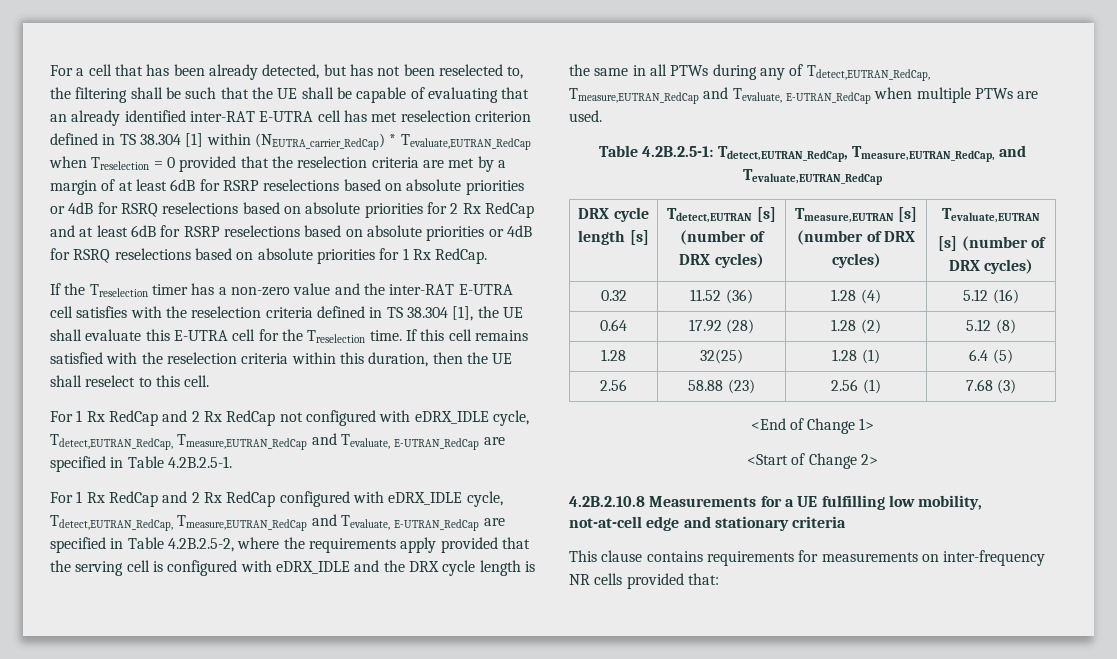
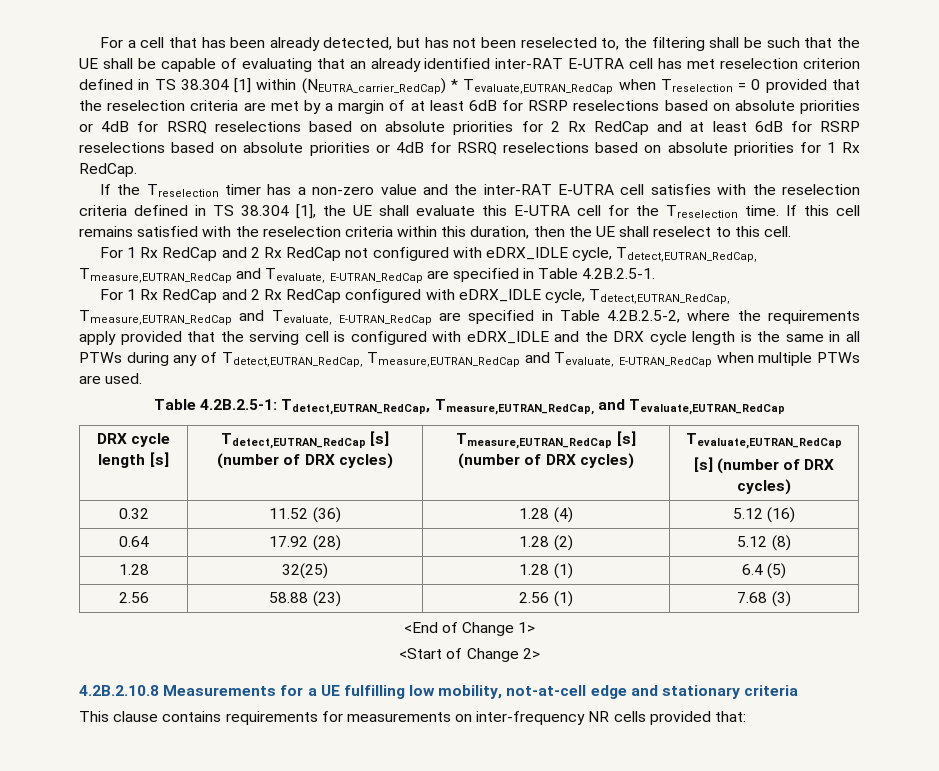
[667,207,776,223] [680,230,765,245] [679,253,764,268] [794,207,918,223] [797,230,915,245] [831,253,881,268] [942,208,1040,223] Tdetect,EUTRAN [s] (number of DRX cycles) | Tmeasure,EUTRAN [s] (number of DRX cycles) | Tevaluate,EUTRAN -> [220,431,390,449] [217,453,393,469] [456,431,636,449] [458,453,634,469] [686,433,842,449] Tdetect,EUTRAN_RedCap [s] (number of DRX cycles) | Tmeasure,EUTRAN_RedCap [s] (number of DRX cycles) | Tevaluate,EUTRAN_RedCap

